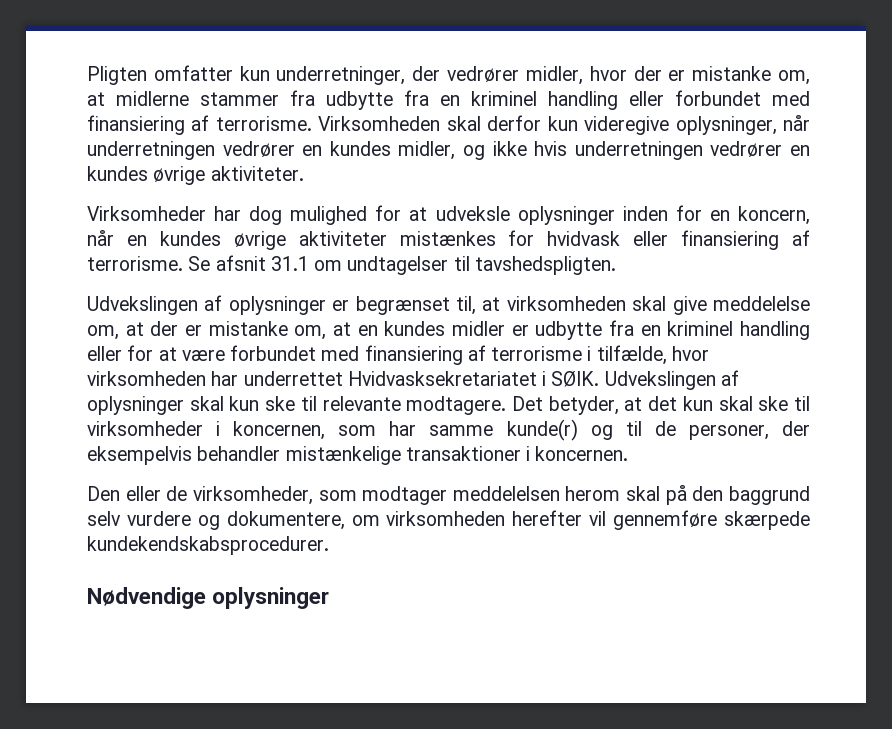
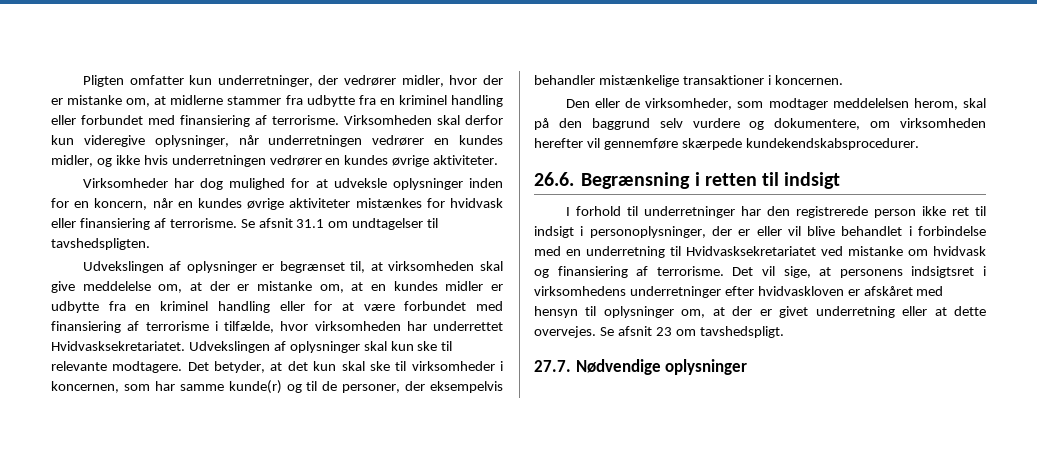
[347,371,600,387] Hvidvasksekretariatet i SØIK. -> [51,341,185,351] Hvidvasksekretariatet.
[565,486,621,501] herom -> [913,98,958,110] herom,
(329, 545) none -> [534,172,841,189] [565,206,986,218] [534,226,986,238] [534,246,986,258] [534,266,986,278] [534,286,944,298] [534,306,986,318] [534,326,784,338] [534,360,571,372] 26.6. Begrænsning i retten til indsigt // I forhold til underretninger har den registrerede person ikke ret til indsigt i personoplysninger, der er eller vil blive behandlet i forbindelse med en underretning til Hvidvasksekretariatet ved mistanke om hvidvask og finansiering af terrorisme. Det vil sige, at personens indsigtsret i virksomhedens underretninger efter hvidvaskloven er afskåret med hensyn til oplysninger om, at der er givet underretning eller at dette overvejes. Se afsnit 23 om tavshedspligt. // 27.7.

